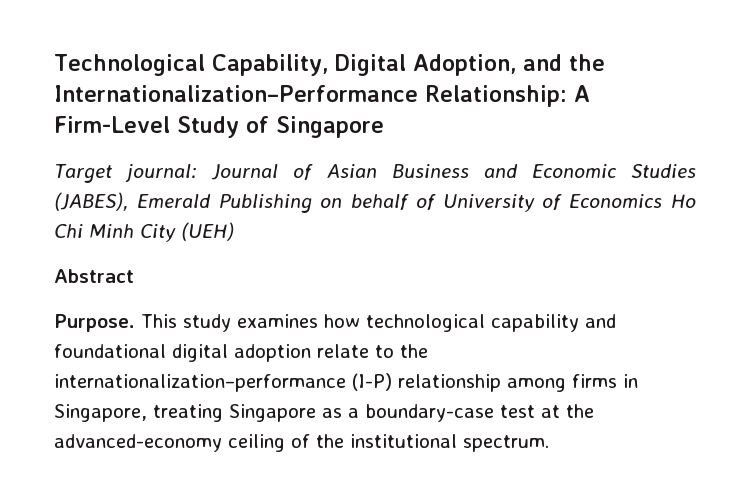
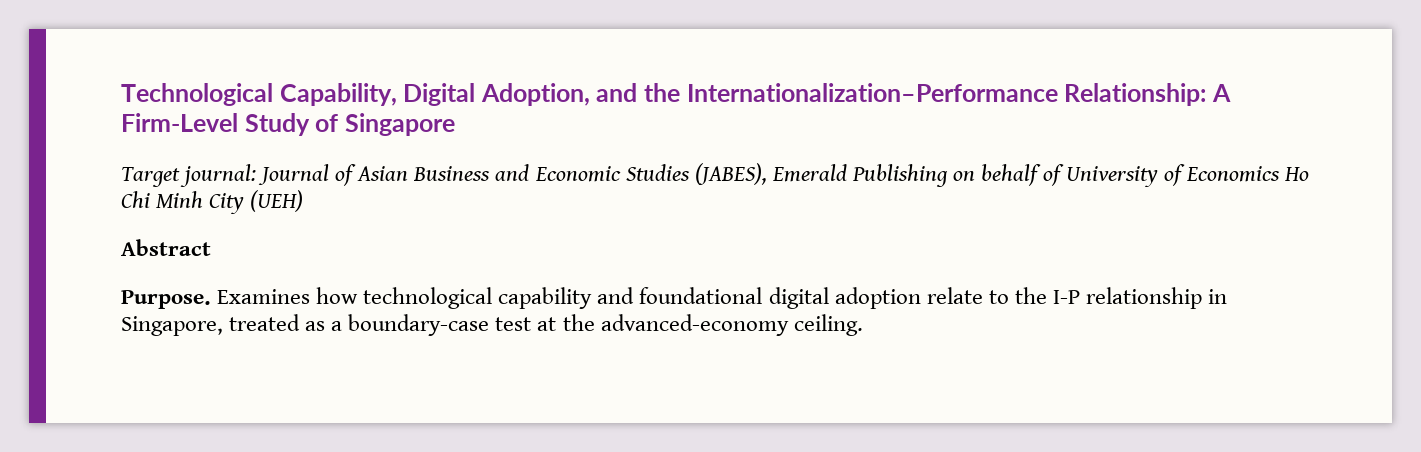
[141,314,318,332] This study examines -> [217,289,311,304] Examines
[54,373,638,392] [54,404,316,422] internationalization–performance (I-P) relationship among firms in Singapore, treating Singapore -> [1052,287,1228,309] [121,314,301,336] I-P relationship in Singapore, treated
[228,434,549,452] ceiling of the institutional spectrum. -> [793,314,863,336] ceiling.

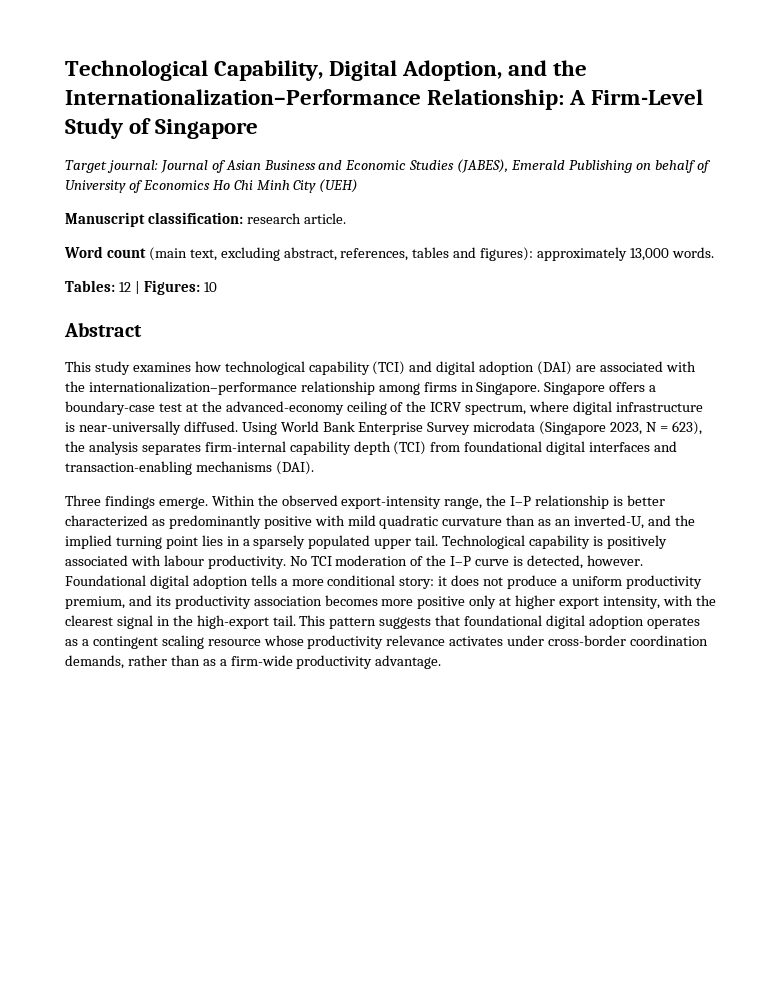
[121,239,211,256] [121,287,1228,309] [121,314,326,336] Abstract // Purpose. Examines how technological capability and foundational digital adoption relate to the I-P relationship in Singapore, treated as -> [65,212,346,227] [64,246,714,261] [65,280,217,295] [64,322,142,337] [65,361,696,375] [65,381,646,395] Manuscript classification: research article. // Word count (main text, excluding abstract, references, tables and figures): approximately 13,000 words. // Tables: 12 | Figures: 10 // Abstract // This study examines how technological capability (TCI) and digital adoption (DAI) are associated with the internationalization–performance relationship among firms in Singapore. Singapore offers
[793,314,863,336] ceiling. -> [346,401,703,415] [65,421,702,435] [65,441,678,455] [65,461,314,475] [65,495,665,509] [65,515,695,529] [65,535,667,549] [65,555,643,569] [65,575,702,589] [65,595,716,609] [65,615,700,629] [65,635,709,649] [65,655,442,669] ceiling of the ICRV spectrum, where digital infrastructure is near-universally diffused. Using World Bank Enterprise Survey microdata (Singapore 2023, N = 623), the analysis separates firm-internal capability depth (TCI) from foundational digital interfaces and transaction-enabling mechanisms (DAI). // Three findings emerge. Within the observed export-intensity range, the I–P relationship is better characterized as predominantly positive with mild quadratic curvature than as an inverted-U, and the implied turning point lies in a sparsely populated upper tail. Technological capability is positively associated with labour productivity. No TCI moderation of the I–P curve is detected, however. Foundational digital adoption tells a more conditional story: it does not produce a uniform productivity premium, and its productivity association becomes more positive only at higher export intensity, with the clearest signal in the high-export tail. This pattern suggests that foundational digital adoption operates as a contingent scaling resource whose productivity relevance activates under cross-border coordination demands, rather than as a firm-wide productivity advantage.

